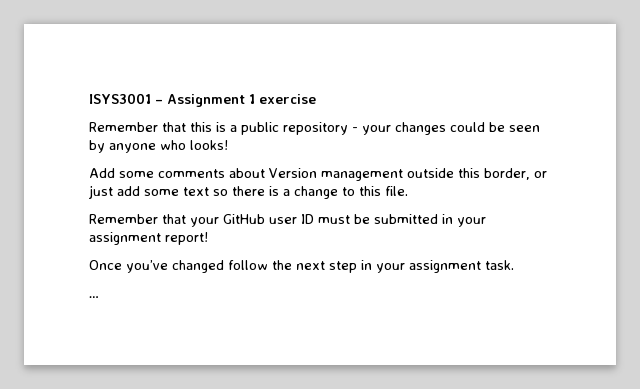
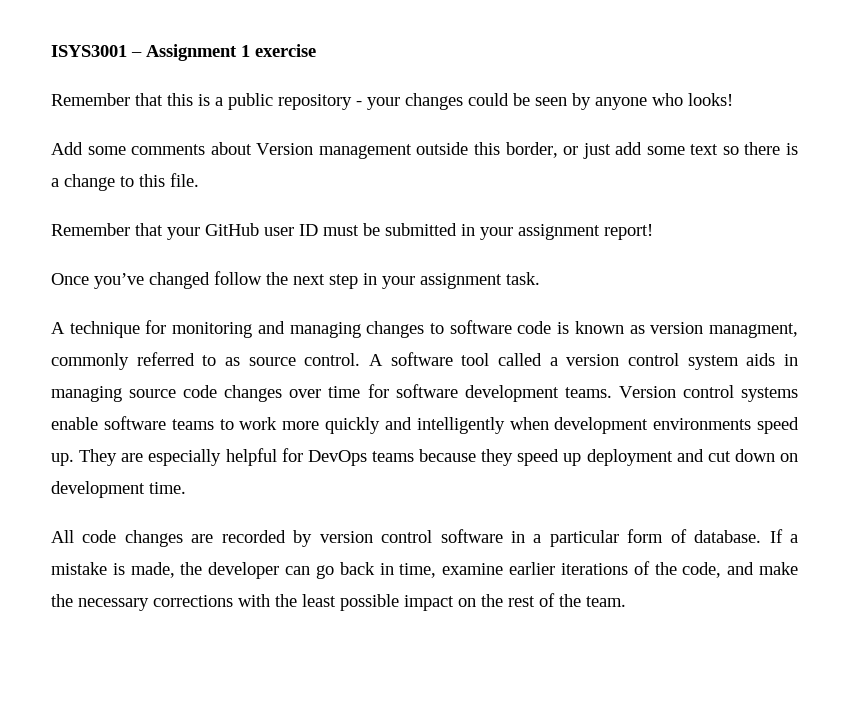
[89,296,99,298] … -> [51,320,798,338] [51,352,798,370] [51,384,799,402] [51,416,799,434] [51,448,798,466] [51,481,186,498] [51,529,798,547] [51,561,799,579] [51,593,626,611] A technique for monitoring and managing changes to software code is known as version managment, commonly referred to as source control. A software tool called a version control system aids in managing source code changes over time for software development teams. Version control systems enable software teams to work more quickly and intelligently when development environments speed up. They are especially helpful for DevOps teams because they speed up deployment and cut down on development time. // All code changes are recorded by version control software in a particular form of database. If a mistake is made, the developer can go back in time, examine earlier iterations of the code, and make the necessary corrections with the least possible impact on the rest of the team.

